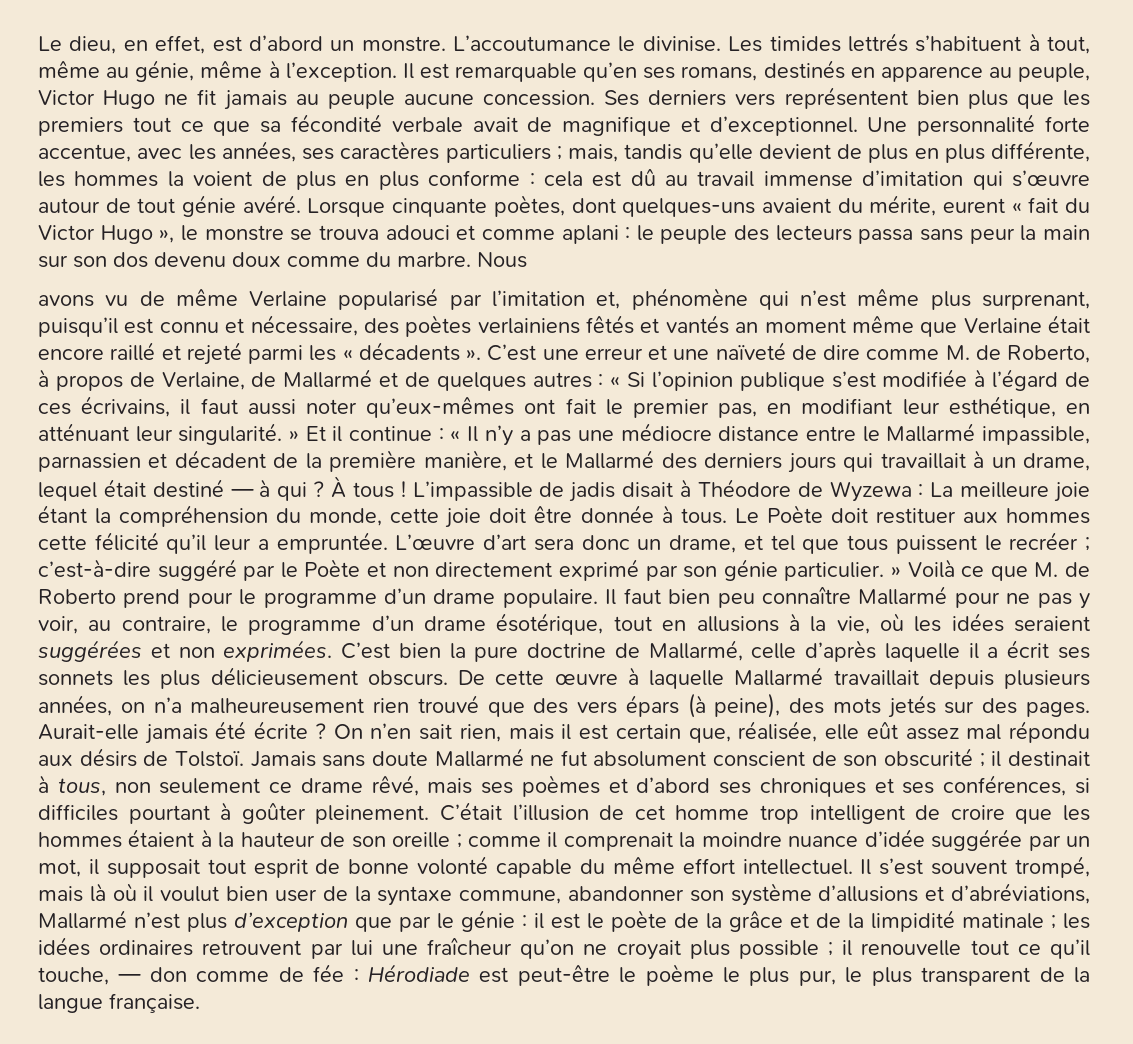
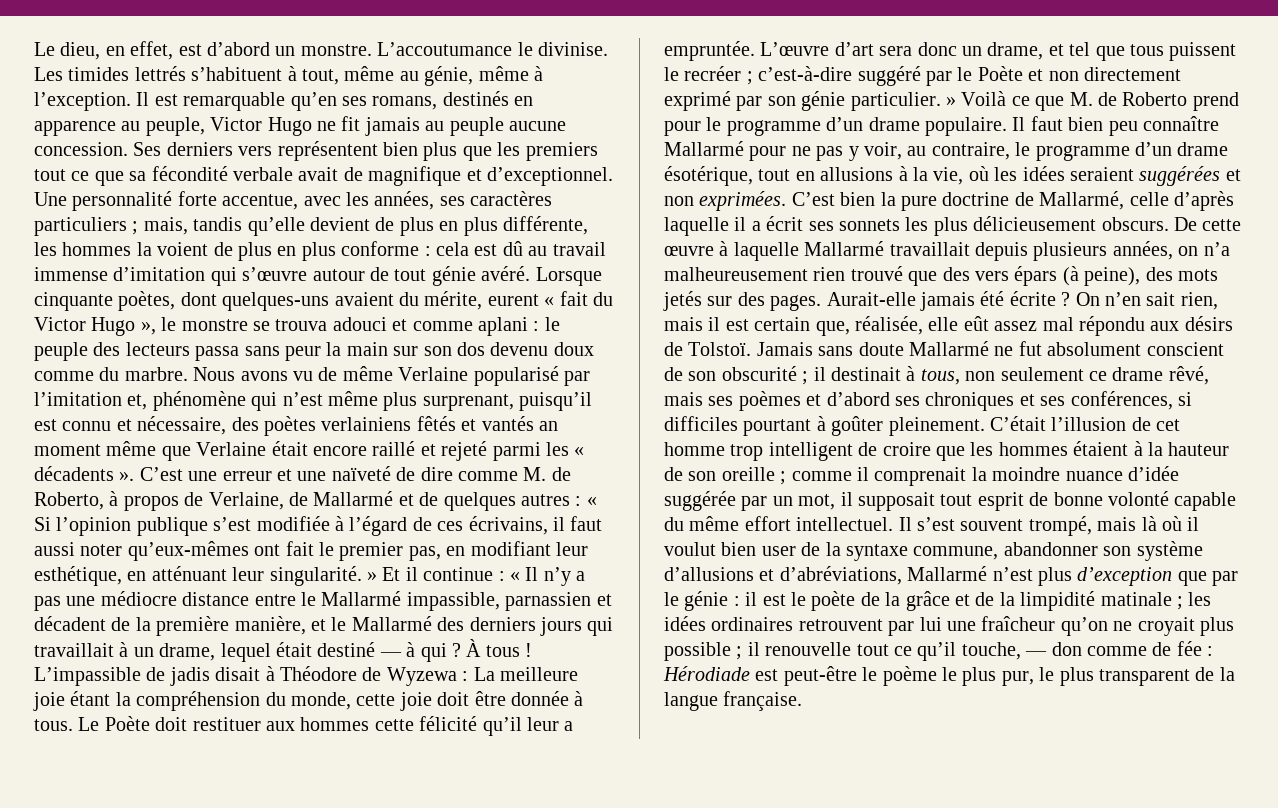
(527, 260) // -> (236, 374) none

